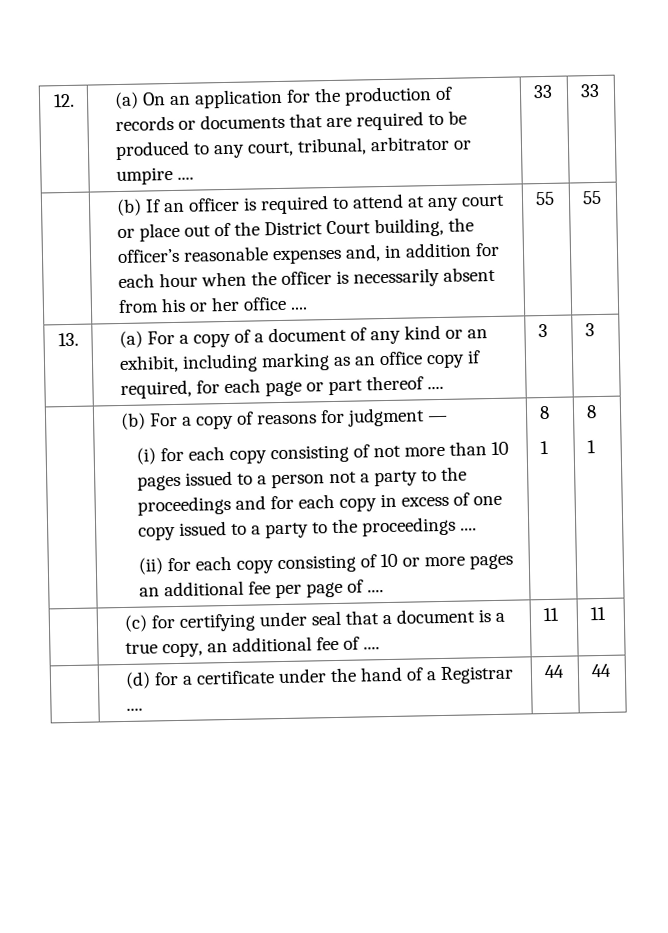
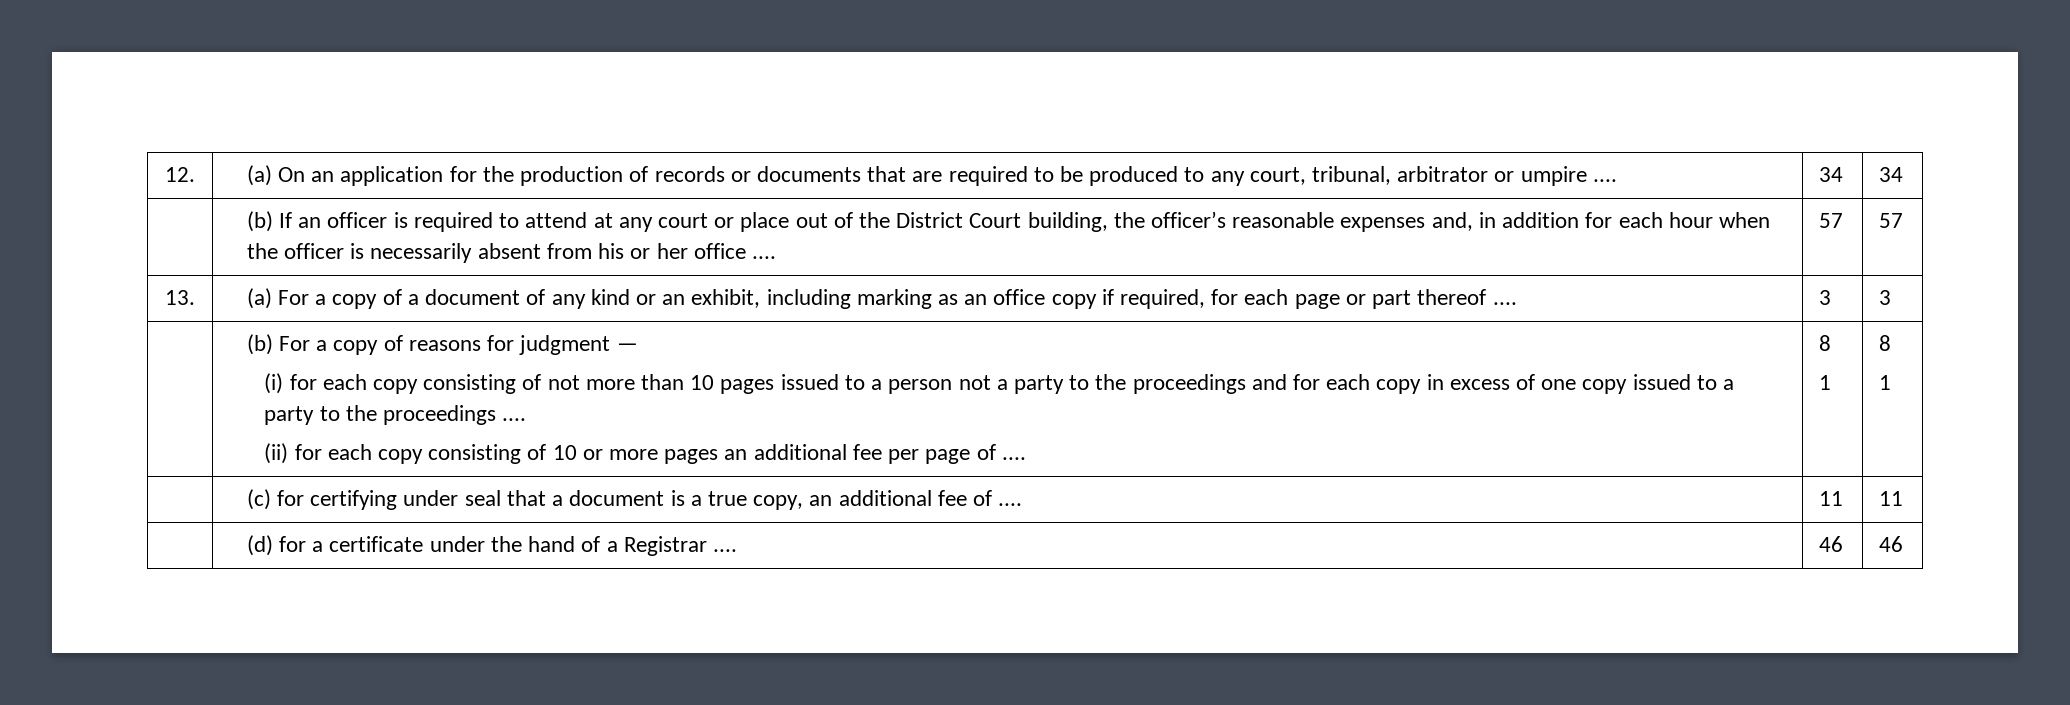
[532,84,553,99] [579,83,600,98] 33 | 33 -> [1819,167,1844,182] [1879,167,1904,182] 34 | 34
[534,191,555,206] [581,190,602,205] 55 | 55 -> [1819,213,1844,228] [1879,213,1904,228] 57 | 57
[543,664,565,679] [590,663,612,678] 44 | 44 -> [1819,536,1844,552] [1879,536,1904,552] 46 | 46

